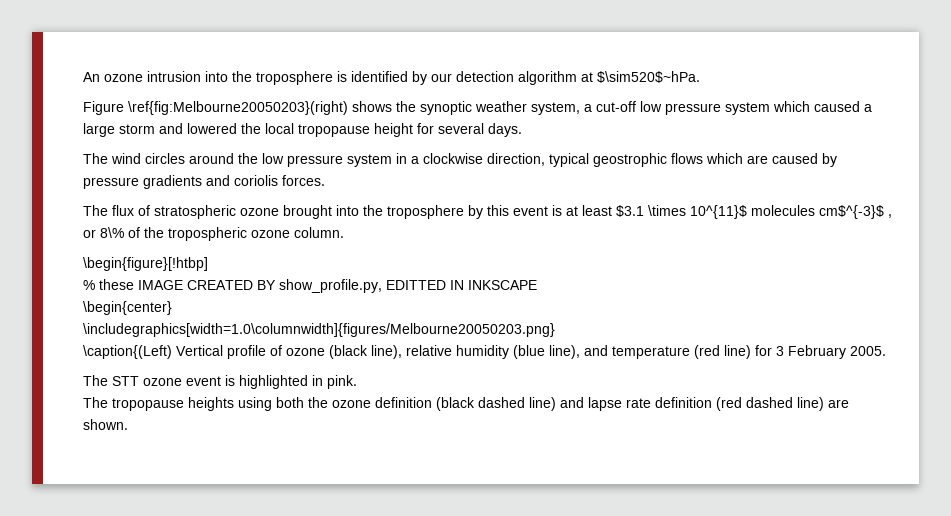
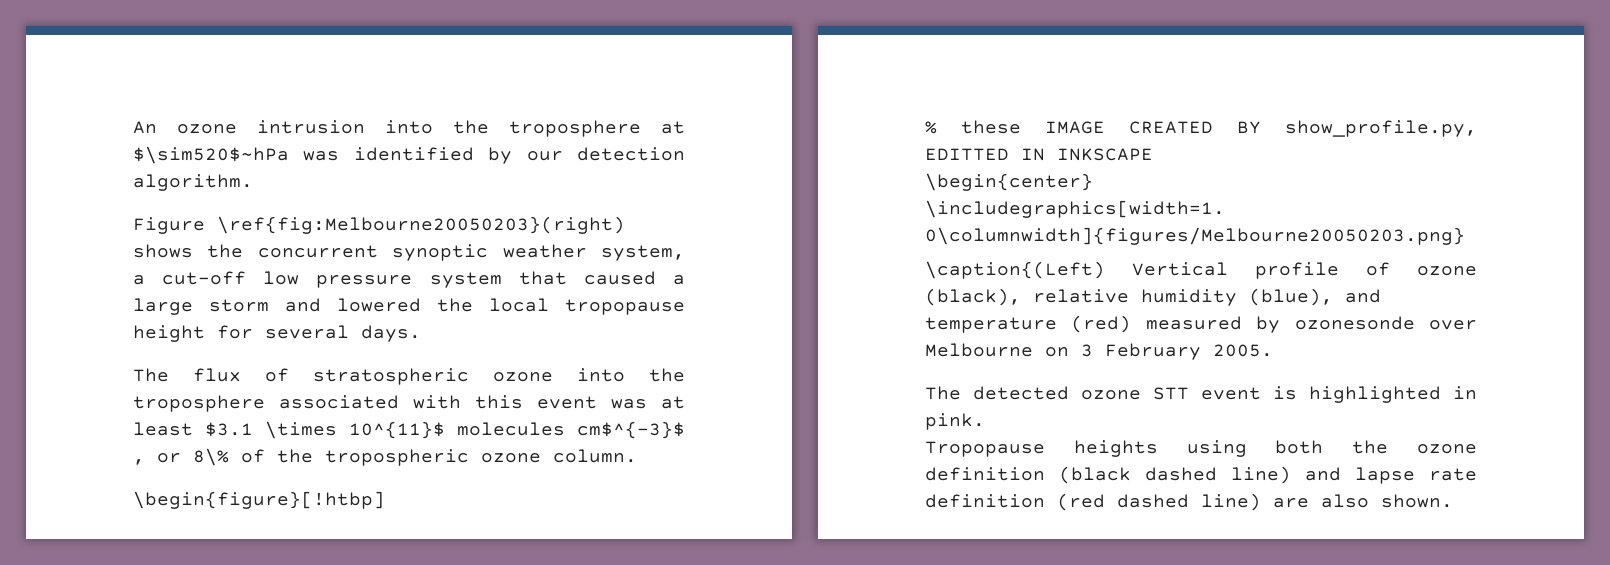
[337,71,347,82] is -> [661,121,685,134] [133,146,340,164] at $\sim520$~hPa was
[518,71,700,85] algorithm at $\sim520$~hPa. -> [133,174,253,191] algorithm.
(416, 106) none -> [257,245,378,258] concurrent
[773,101,810,112] which -> [518,271,567,285] that
[83,153,837,167] [83,175,325,189] // The wind circles around the low pressure system in a clockwise direction, typical geostrophic flows which are caused by pressure gradients and coriolis forces. -> (421, 333) none
[283,205,483,219] brought into the troposphere by -> [577,368,685,382] [133,395,461,412] into the troposphere associated with
[552,205,562,216] is -> [611,399,647,409] was
[329,345,772,359] (black line), relative humidity (blue line), and temperature (red line) for -> [925,288,1381,306] [925,315,1477,333] [925,343,1069,357] (black), relative humidity (blue), and temperature (red) measured by ozonesonde over Melbourne on
[112,376,182,386] STT ozone -> [973,386,1189,400] detected ozone STT
[83,397,184,411] The tropopause -> [925,441,1045,457] Tropopause
(849, 403) none -> [1321,494,1369,508] also

